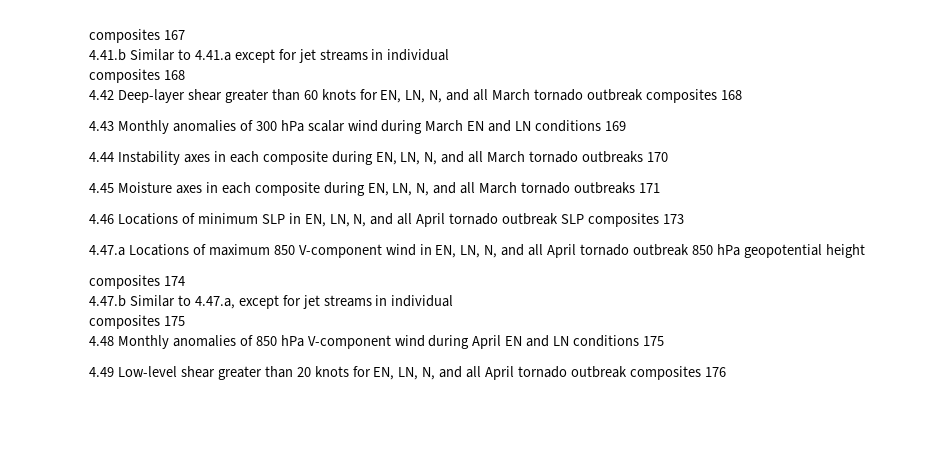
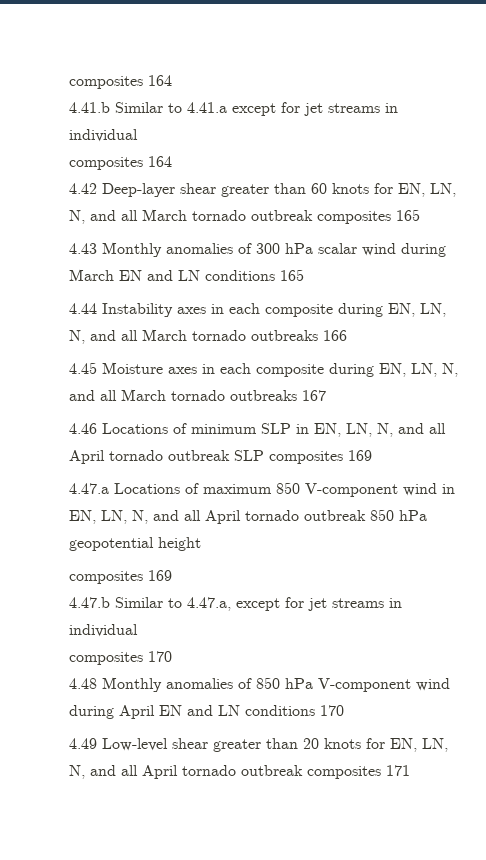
[89,29,186,43] composites 167 -> [69,75,173,89] composites 164
[164,70,186,80] 168 -> [148,156,173,167] 164
[720,90,742,100] 168 -> [396,209,421,221] 165
[604,121,626,131] 169 -> [280,269,305,281] 165
[646,152,668,162] 170 -> [323,330,348,341] 166
[638,183,660,193] 171 -> [302,390,327,401] 167
[662,214,684,224] 173 -> [348,450,373,461] 169
[164,276,186,286] 174 -> [148,570,173,581] 169
[164,316,186,326] 175 -> [148,651,173,662] 170
[642,336,664,346] 175 -> [320,705,345,716] 170
[704,367,726,377] 176 -> [386,765,411,776] 171

